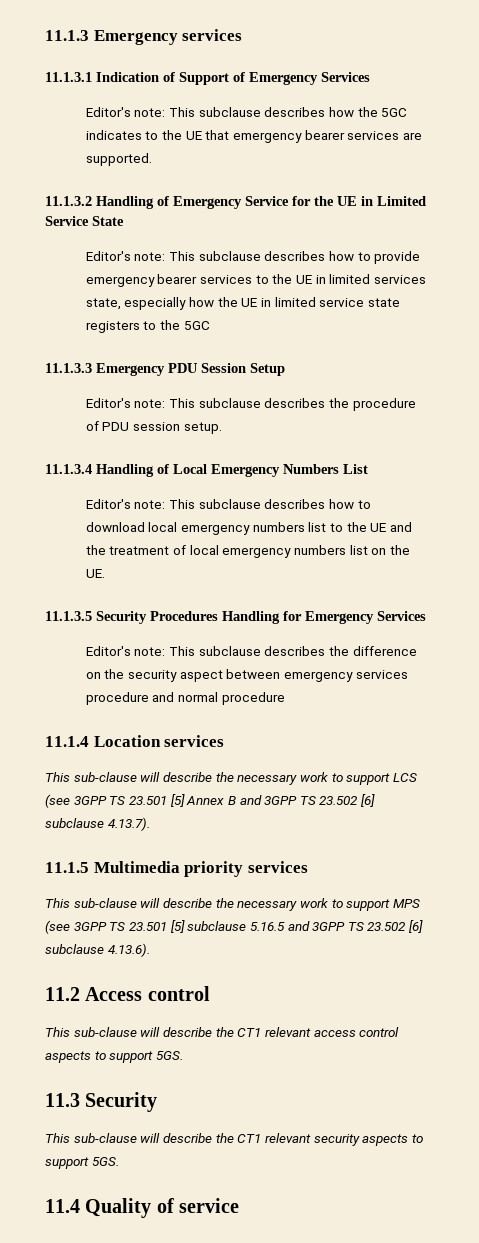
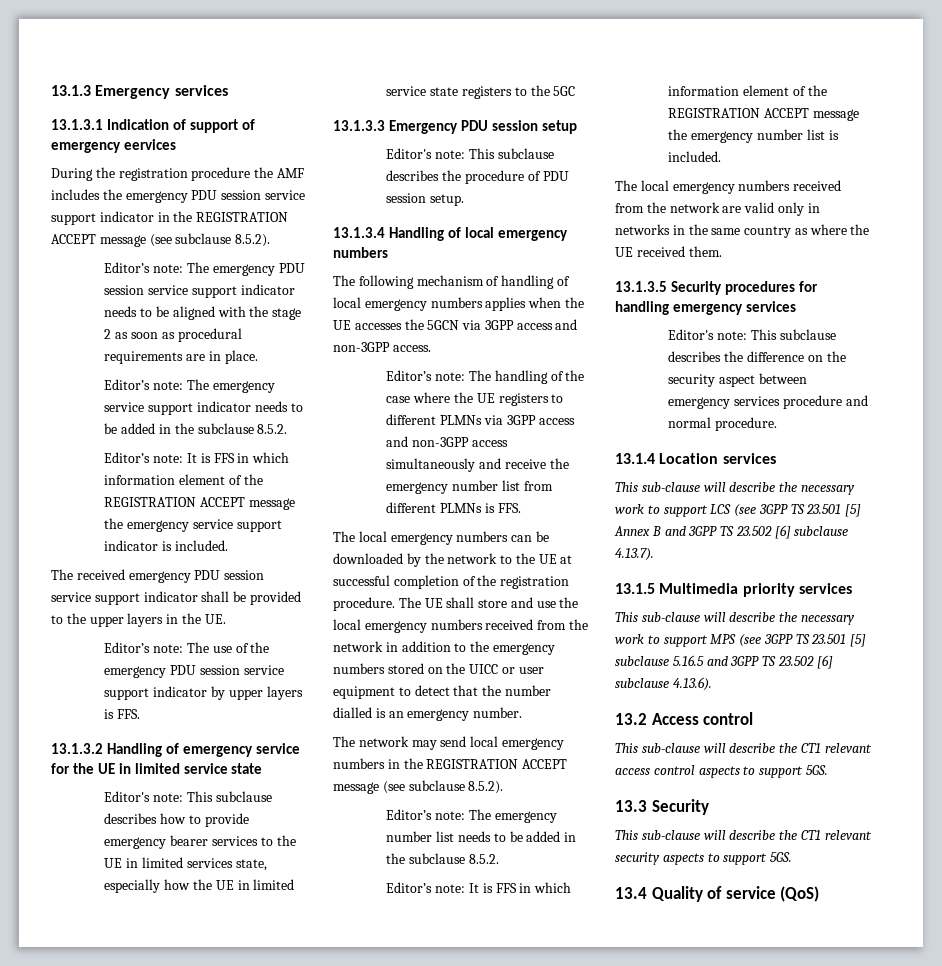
[45,30,89,41] 11.1.3 -> [51,85,91,96] 13.1.3
[45,72,92,82] 11.1.3.1 -> [51,119,103,130] 13.1.3.1
[179,72,370,85] [85,107,408,117] [85,130,422,143] [85,153,152,166] [45,196,289,209] Support of Emergency Services // Editor's note: This subclause describes how the 5GC indicates to the UE that emergency bearer services are supported. // 11.1.3.2 Handling of Emergency Service -> [189,119,255,133] [51,139,176,153] [51,167,304,181] [51,189,305,203] [51,211,289,225] [51,233,271,247] [104,262,305,276] [104,284,295,298] [104,306,302,320] [104,328,242,342] [104,350,258,364] [104,379,275,393] [104,401,303,415] [104,423,288,434] [104,452,290,463] [104,474,263,485] [104,497,296,510] [104,518,282,532] [104,540,229,551] [51,569,265,583] [51,591,301,605] [51,613,226,627] [104,642,270,653] [104,665,284,678] [104,686,303,700] [104,709,141,719] [51,743,300,757] support of emergency eervices // During the registration procedure the AMF includes the emergency PDU session service support indicator in the REGISTRATION ACCEPT message (see subclause 8.5.2). // Editor’s note: The emergency PDU session service support indicator needs to be aligned with the stage 2 as soon as procedural requirements are in place. // Editor’s note: The emergency service support indicator needs to be added in the subclause 8.5.2. // Editor’s note: It is FFS in which information element of the REGISTRATION ACCEPT message the emergency service support indicator is included. // The received emergency PDU session service support indicator shall be provided to the upper layers in the UE. // Editor’s note: The use of the emergency PDU session service support indicator by upper layers is FFS. // 13.1.3.2 Handling of emergency service
[377,196,426,206] [45,216,124,226] Limited Service State -> [134,763,263,774] limited service state
[45,363,92,373] 11.1.3.3 -> [333,120,385,131] 13.1.3.3
[201,363,285,376] Session Setup -> [491,120,577,134] session setup
[45,464,368,477] [85,499,371,509] [85,522,412,535] [85,545,410,558] [85,569,105,578] [45,611,426,624] 11.1.3.4 Handling of Local Emergency Numbers List // Editor's note: This subclause describes how to download local emergency numbers list to the UE and the treatment of local emergency numbers list on the UE. // 11.1.3.5 Security Procedures Handling for Emergency Services -> [333,227,568,241] [333,247,388,258] [333,275,570,289] [333,297,584,311] [333,319,578,330] [333,342,431,352] [386,370,585,384] [386,392,564,406] [386,414,575,425] [386,436,509,447] [386,458,569,472] [386,480,553,494] [386,502,521,513] [333,531,549,545] [333,553,573,567] [333,575,570,589] [333,597,579,611] [333,619,588,633] [333,641,555,655] [333,663,544,674] [333,685,551,699] [333,707,523,721] [333,736,564,750] [333,758,568,769] [333,780,504,794] [386,809,557,823] [386,831,577,842] [386,853,500,864] [386,882,572,893] [668,85,827,96] [668,108,860,121] [668,129,839,143] [668,151,722,162] [615,180,842,194] [615,202,820,216] [615,224,870,238] [615,246,722,257] [615,281,818,295] [615,301,796,315] 13.1.3.4 Handling of local emergency numbers // The following mechanism of handling of local emergency numbers applies when the UE accesses the 5GCN via 3GPP access and non-3GPP access. // Editor’s note: The handling of the case where the UE registers to different PLMNs via 3GPP access and non-3GPP access simultaneously and receive the emergency number list from different PLMNs is FFS. // The local emergency numbers can be downloaded by the network to the UE at successful completion of the registration procedure. The UE shall store and use the local emergency numbers received from the network in addition to the emergency numbers stored on the UICC or user equipment to detect that the number dialled is an emergency number. // The network may send local emergency numbers in the REGISTRATION ACCEPT message (see subclause 8.5.2). // Editor’s note: The emergency number list needs to be added in the subclause 8.5.2. // Editor’s note: It is FFS in which information element of the REGISTRATION ACCEPT message the emergency number list is included. // The local emergency numbers received from the network are valid only in networks in the same country as where the UE received them. // 13.1.3.5 Security procedures for handling emergency services
[221,692,285,705] [45,736,89,747] procedure // 11.1.4 -> [715,417,778,431] [615,453,655,464] procedure. // 13.1.4
[45,862,89,873] 11.1.5 -> [615,583,655,594] 13.1.5
[45,987,80,1001] 11.2 -> [615,713,647,725] 13.2
[45,1093,80,1107] 11.3 -> [615,800,647,812] 13.3
[45,1199,80,1213] 11.4 -> [615,887,647,899] 13.4
(240, 1205) none -> [780,886,820,902] (QoS)

